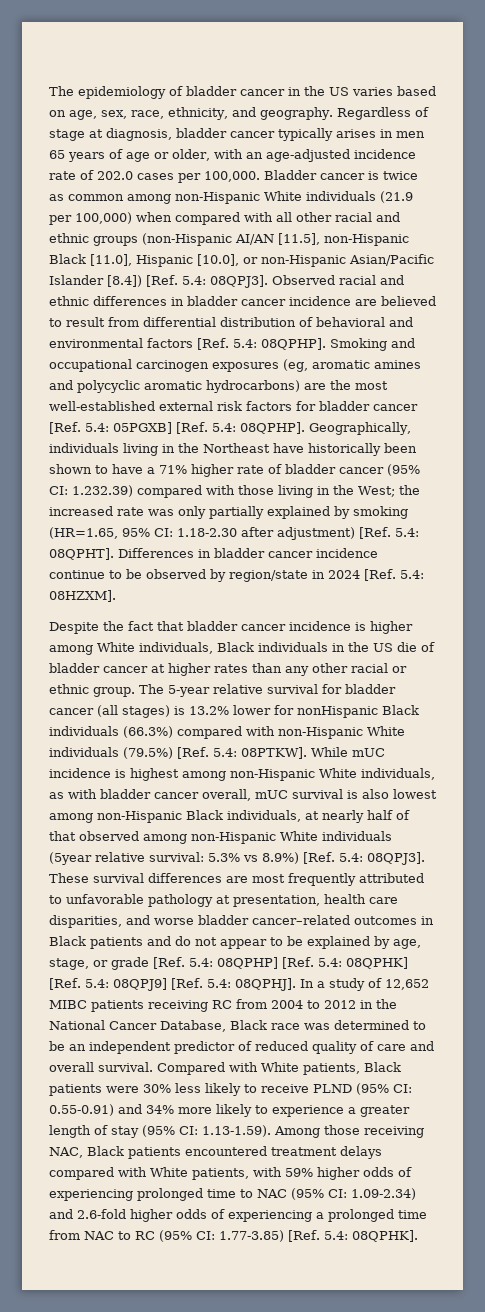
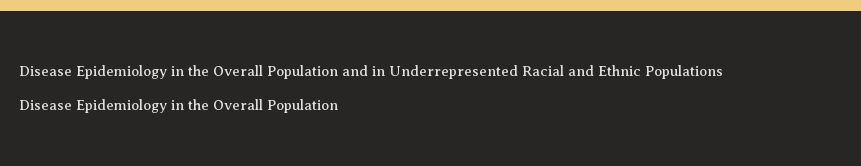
[49,86,436,99] [49,107,429,120] [49,128,425,141] [49,149,416,162] [49,170,418,183] [49,191,413,204] [49,212,400,225] [49,233,409,246] [49,254,434,267] [49,275,404,288] [49,296,436,306] [49,317,413,327] [49,338,415,351] [49,359,421,372] [49,380,388,393] [49,401,418,411] [49,422,411,435] [49,443,417,456] [49,464,420,477] [49,485,420,498] [49,506,408,519] [49,527,419,540] [49,548,378,560] [49,569,424,582] [49,590,116,602] [49,621,413,634] [49,642,435,655] [49,663,407,676] [49,684,396,697] [49,705,419,718] [49,726,405,739] [49,747,385,759] [49,768,435,781] [49,789,437,801] [49,810,410,823] [49,831,392,844] [49,852,425,865] [49,873,424,886] [49,894,398,907] [49,915,434,928] [49,936,421,949] [49,957,408,970] [49,978,429,991] [49,999,397,1012] [49,1020,426,1032] [49,1041,434,1054] [49,1062,401,1075] [49,1083,412,1096] [49,1104,410,1117] [49,1125,424,1138] [49,1146,382,1159] [49,1167,412,1180] [49,1188,416,1201] [49,1209,427,1222] [49,1230,418,1242] The epidemiology of bladder cancer in the US varies based on age, sex, race, ethnicity, and geography. Regardless of stage at diagnosis, bladder cancer typically arises in men 65 years of age or older, with an age-adjusted incidence rate of 202.0 cases per 100,000. Bladder cancer is twice as common among non-Hispanic White individuals (21.9 per 100,000) when compared with all other racial and ethnic groups (non-Hispanic AI/AN [11.5], non-Hispanic Black [11.0], Hispanic [10.0], or non-Hispanic Asian/Pacific Islander [8.4]) [Ref. 5.4: 08QPJ3]. Observed racial and ethnic differences in bladder cancer incidence are believed to result from differential distribution of behavioral and environmental factors [Ref. 5.4: 08QPHP]. Smoking and occupational carcinogen exposures (eg, aromatic amines and polycyclic aromatic hydrocarbons) are the most well-established external risk factors for bladder cancer [Ref. 5.4: 05PGXB] [Ref. 5.4: 08QPHP]. Geographically, individuals living in the Northeast have historically been shown to have a 71% higher rate of bladder cancer (95% CI: 1.232.39) compared with those living in the West; the increased rate was only partially explained by smoking (HR=1.65, 95% CI: 1.18-2.30 after adjustment) [Ref. 5.4: 08QPHT]. Differences in bladder cancer incidence continue to be observed by region/state in 2024 [Ref. 5.4: 08HZXM]. // Despite the fact that bladder cancer incidence is higher among White individuals, Black individuals in the US die of bladder cancer at higher rates than any other racial or ethnic group. The 5-year relative survival for bladder cancer (all stages) is 13.2% lower for nonHispanic Black individuals (66.3%) compared with non-Hispanic White individuals (79.5%) [Ref. 5.4: 08PTKW]. While mUC incidence is highest among non-Hispanic White individuals, as with bladder cancer overall, mUC survival is also lowest among non-Hispanic Black individuals, at nearly half of that observed among non-Hispanic White individuals (5year relative survival: 5.3% vs 8.9%) [Ref. 5.4: 08QPJ3]. These survival differences are most frequently attributed to unfavorable pathology at presentation, health care disparities, and worse bladder cancer–related outcomes in Black patients and do not appear to be explained by age, stage, or grade [Ref. 5.4: 08QPHP] [Ref. 5.4: 08QPHK] [Ref. 5.4: 08QPJ9] [Ref. 5.4: 08QPHJ]. In a study of 12,652 MIBC patients receiving RC from 2004 to 2012 in the National Cancer Database, Black race was determined to be an independent predictor of reduced quality of care and overall survival. Compared with White patients, Black patients were 30% less likely to receive PLND (95% CI: 0.55-0.91) and 34% more likely to experience a greater length of stay (95% CI: 1.13-1.59). Among those receiving NAC, Black patients encountered treatment delays compared with White patients, with 59% higher odds of experiencing prolonged time to NAC (95% CI: 1.09-2.34) and 2.6-fold higher odds of experiencing a prolonged time from NAC to RC (95% CI: 1.77-3.85) [Ref. 5.4: 08QPHK]. -> [19,65,723,79] [19,99,338,113] Disease Epidemiology in the Overall Population and in Underrepresented Racial and Ethnic Populations // Disease Epidemiology in the Overall Population

